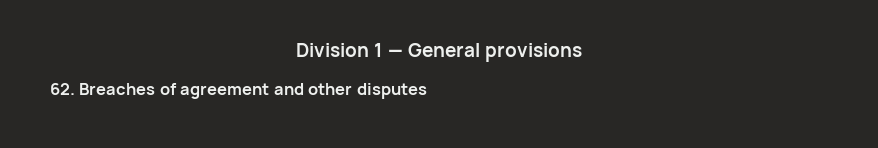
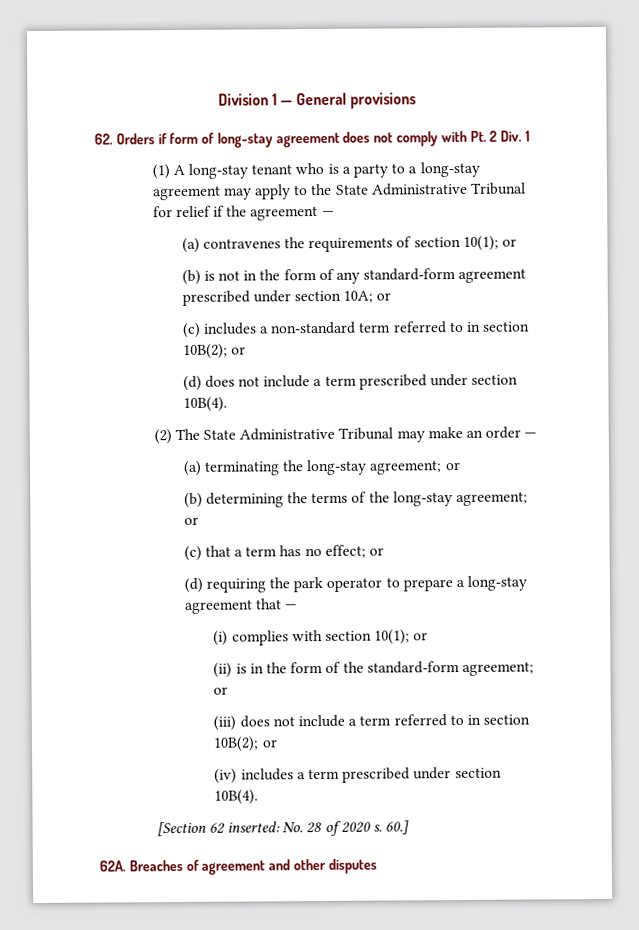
(75, 89) none -> [115,130,530,148] [151,161,480,180] [152,182,527,201] [152,205,335,221] [181,235,517,253] [181,268,527,285] [181,290,392,306] [181,321,531,338] [182,343,246,359] [182,373,519,391] [182,396,227,412] [153,426,538,445] [182,459,461,476] [183,491,528,508] [183,516,199,525] [183,544,384,561] [183,575,528,593] [183,598,298,614] [213,629,429,646] [213,661,534,678] [213,686,229,695] [213,714,531,731] [213,736,278,752] [214,767,502,784] [214,789,259,805] [156,820,410,837] [99,860,126,872] Orders if form of long-stay agreement does not comply with Pt. 2 Div. 1 // (1) A long-stay tenant who is a party to a long-stay agreement may apply to the State Administrative Tribunal for relief if the agreement — // (a) contravenes the requirements of section 10(1); or // (b) is not in the form of any standard-form agreement prescribed under section 10A; or // (c) includes a non-standard term referred to in section 10B(2); or // (d) does not include a term prescribed under section 10B(4). // (2) The State Administrative Tribunal may make an order — // (a) terminating the long-stay agreement; or // (b) determining the terms of the long-stay agreement; or // (c) that a term has no effect; or // (d) requiring the park operator to prepare a long-stay agreement that — // (i) complies with section 10(1); or // (ii) is in the form of the standard-form agreement; or // (iii) does not include a term referred to in section 10B(2); or // (iv) includes a term prescribed under section 10B(4). // [Section 62 inserted: No. 28 of 2020 s. 60.] // 62A.

